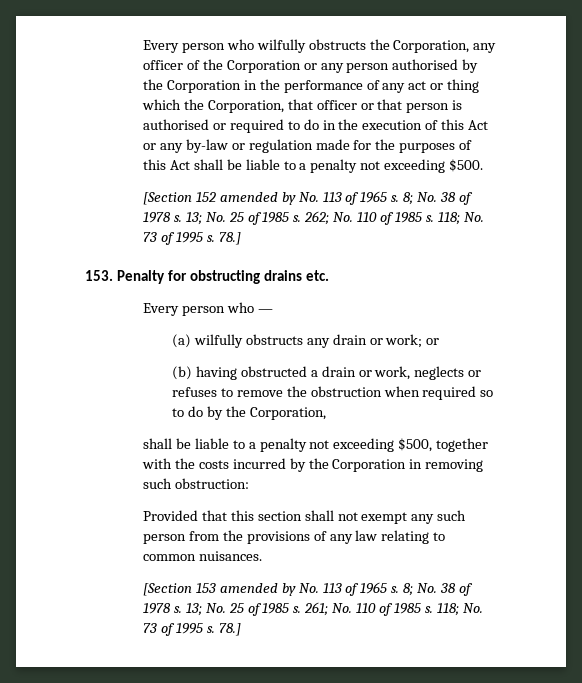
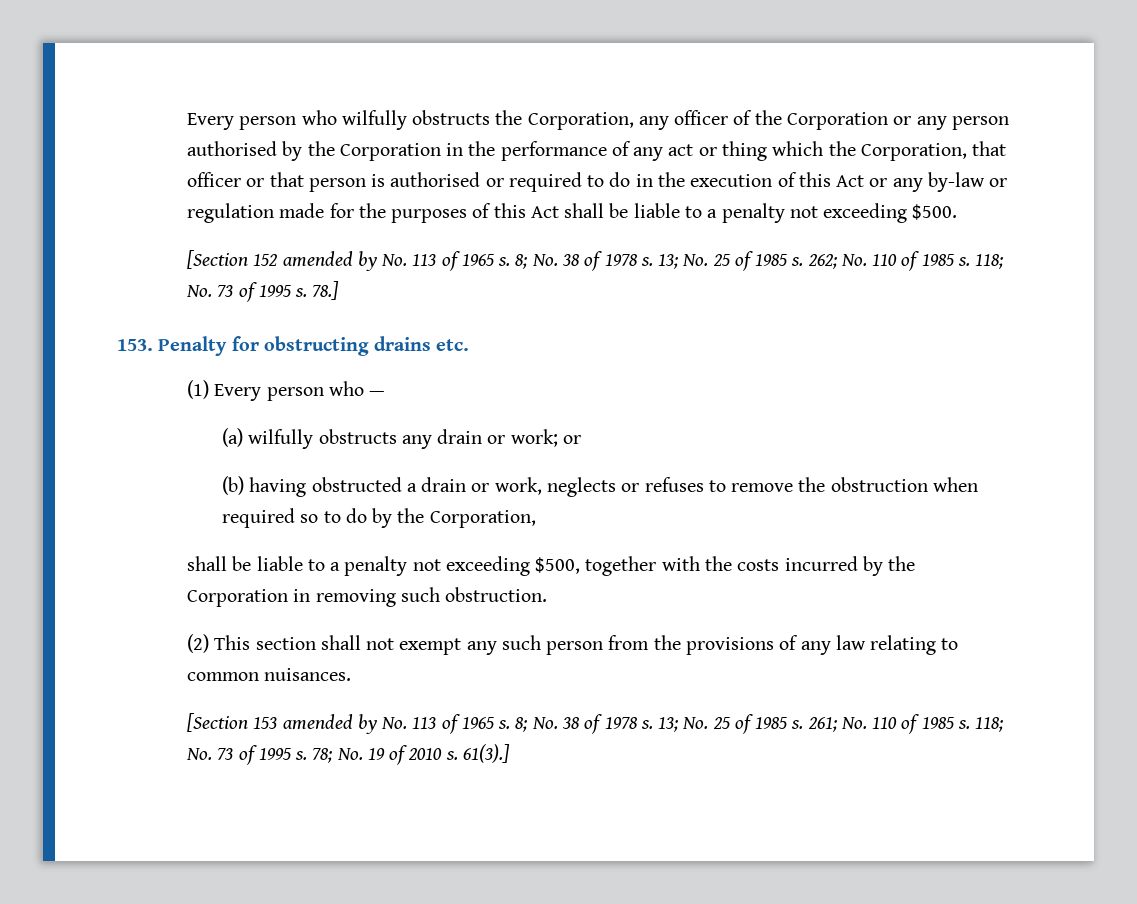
(330, 275) none -> [187,380,210,399] (1)
[174,478,249,489] [142,510,254,521] obstruction: // Provided that this -> [445,587,548,602] [187,634,251,653] obstruction. // (2) This
[218,623,241,636] 78.] -> [312,744,510,765] 78; No. 19 of 2010 s. 61(3).]

